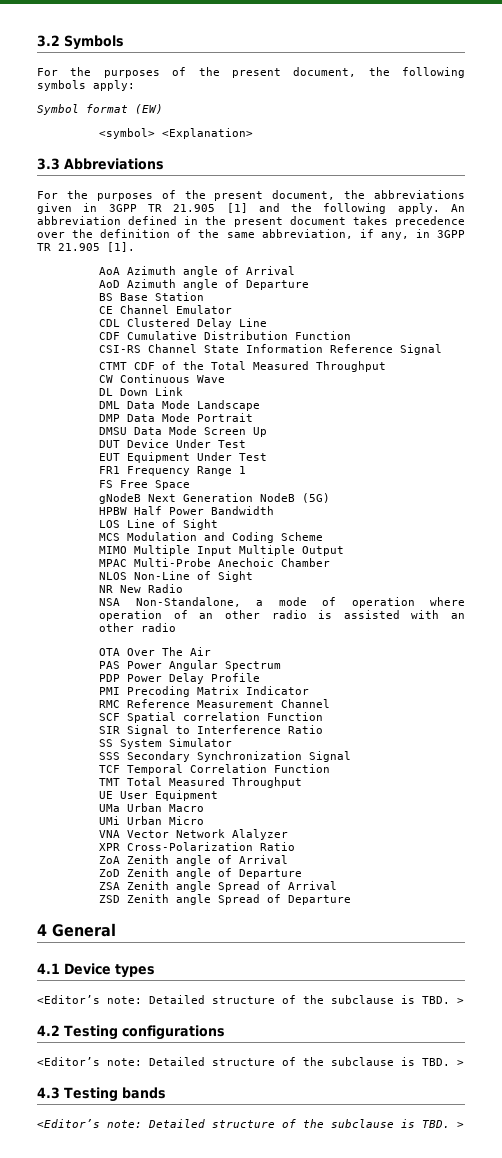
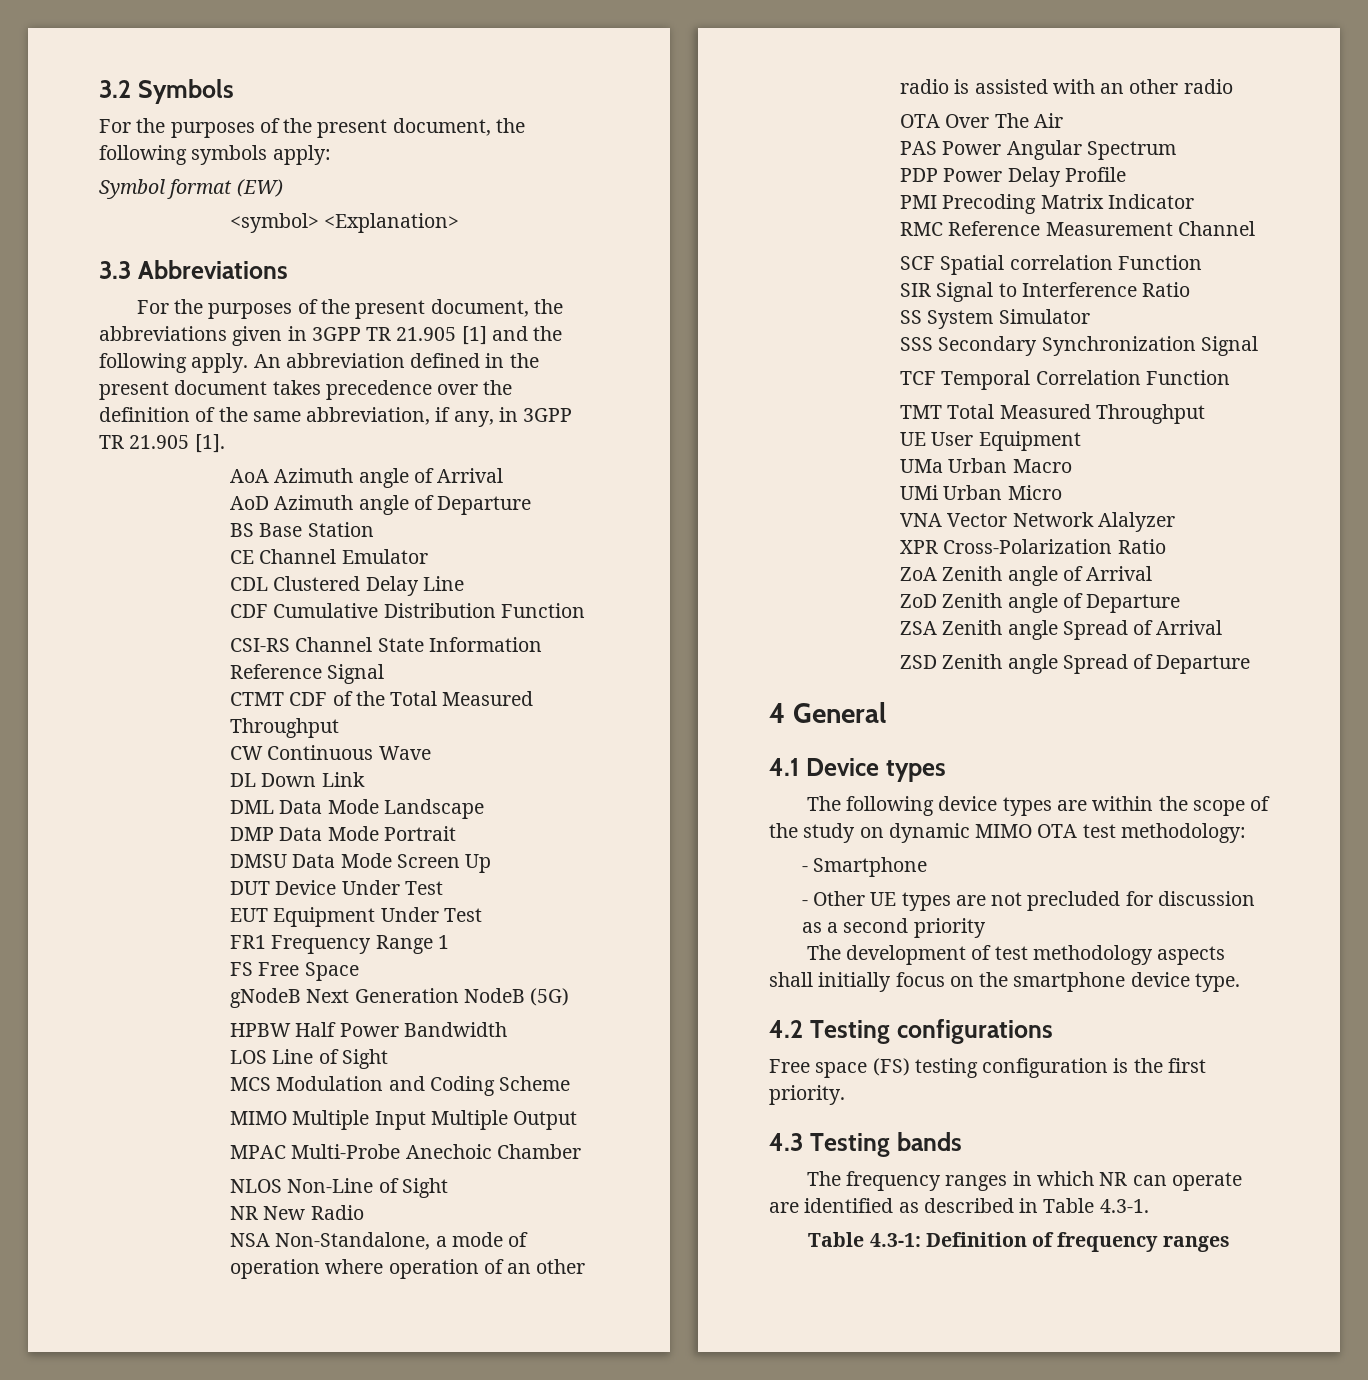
[37,995,464,1004] [37,1025,225,1040] [37,1057,464,1066] [37,1087,166,1102] [37,1119,464,1128] <Editor’s note: Detailed structure of the subclause is TBD. > // 4.2 Testing configurations // <Editor’s note: Detailed structure of the subclause is TBD. > // 4.3 Testing bands // <Editor’s note: Detailed structure of the subclause is TBD. > -> [806,796,1271,816] [769,823,1246,843] [801,857,928,877] [801,891,1255,911] [801,918,986,938] [806,945,1226,965] [769,972,1240,992] [769,1019,1053,1044] [769,1058,1206,1078] [769,1085,845,1105] [769,1132,962,1157] [806,1171,1242,1191] [769,1198,1149,1213] [808,1232,1230,1252] The following device types are within the scope of the study on dynamic MIMO OTA test methodology: // - Smartphone // - Other UE types are not precluded for discussion as a second priority // The development of test methodology aspects shall initially focus on the smartphone device type. // 4.2 Testing configurations // Free space (FS) testing configuration is the first priority. // 4.3 Testing bands // The frequency ranges in which NR can operate are identified as described in Table 4.3-1. // Table 4.3-1: Definition of frequency ranges

